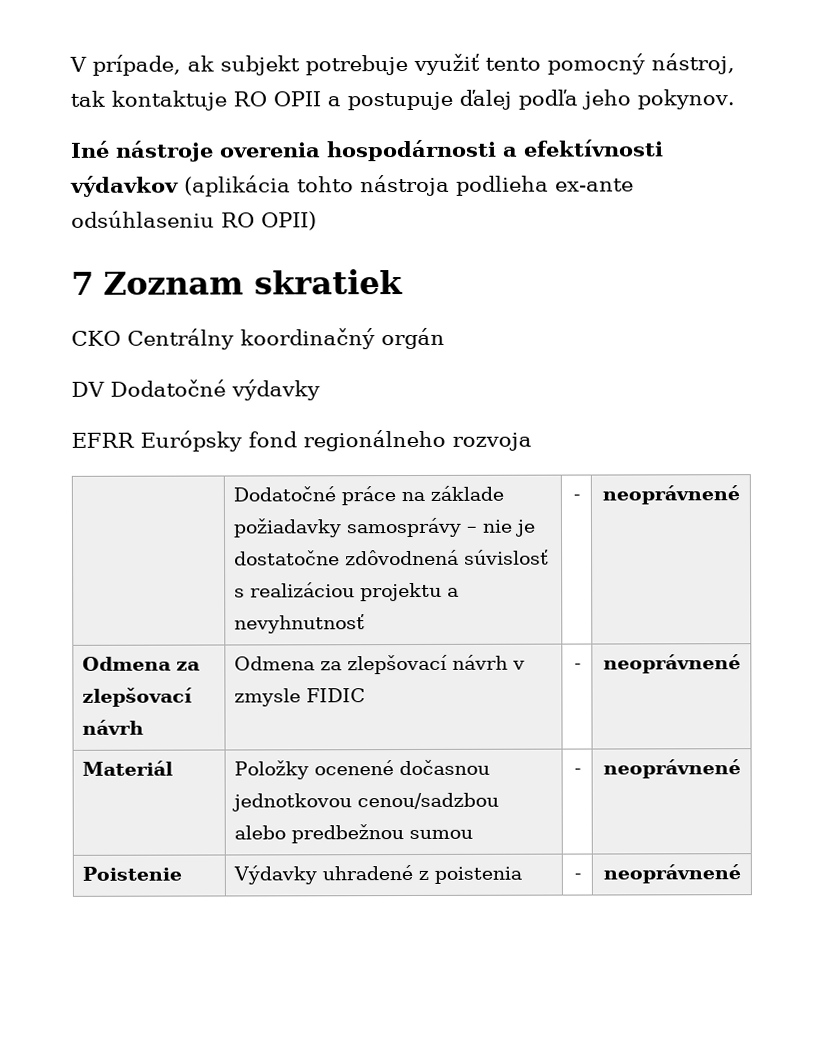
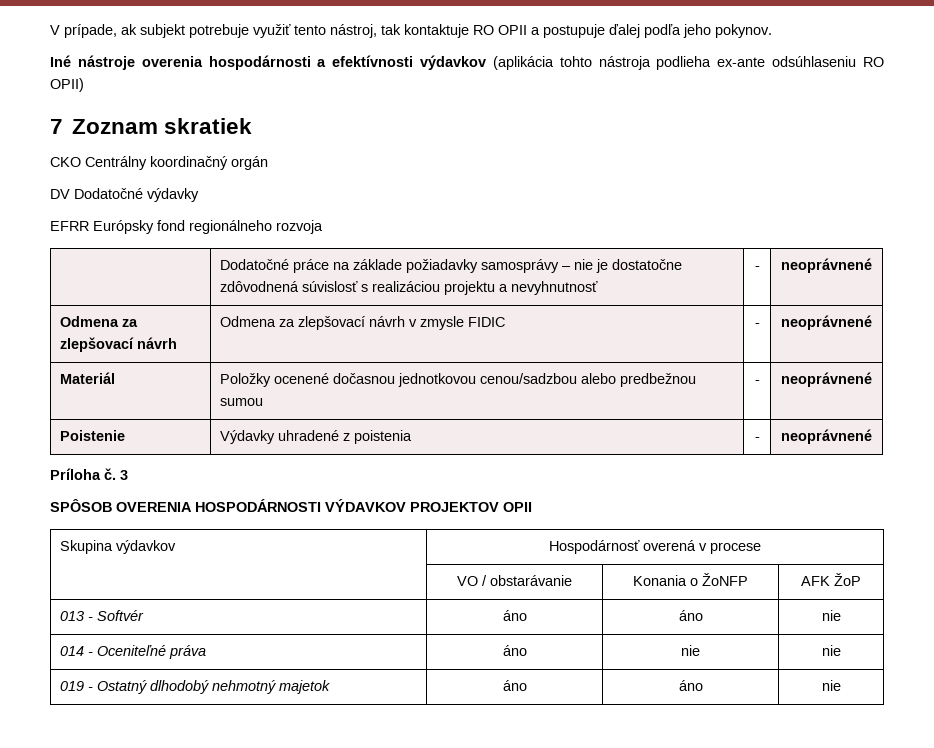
[547,53,645,75] pomocný -> (326, 30) none
(741, 874) none -> [50,468,128,480] [50,499,532,512] [60,540,177,554] [549,540,761,554] [457,575,572,586] [633,573,748,586] [801,573,861,586] [60,610,145,621] [502,610,527,621] [678,610,703,621] [821,610,841,621] [60,645,207,659] [502,645,527,656] [681,645,700,656] [821,645,841,656] [60,680,331,694] [502,680,527,691] [678,680,703,691] [821,680,841,691] // Príloha č. 3 // SPÔSOB OVERENIA HOSPODÁRNOSTI VÝDAVKOV PROJEKTOV OPII // Skupina výdavkov | Hospodárnosť overená v procese // | VO / obstarávanie | Konania o ŽoNFP | AFK ŽoP // 013 - Softvér | áno | áno | nie // 014 - Oceniteľné práva | áno | nie | nie // 019 - Ostatný dlhodobý nehmotný majetok | áno | áno | nie

